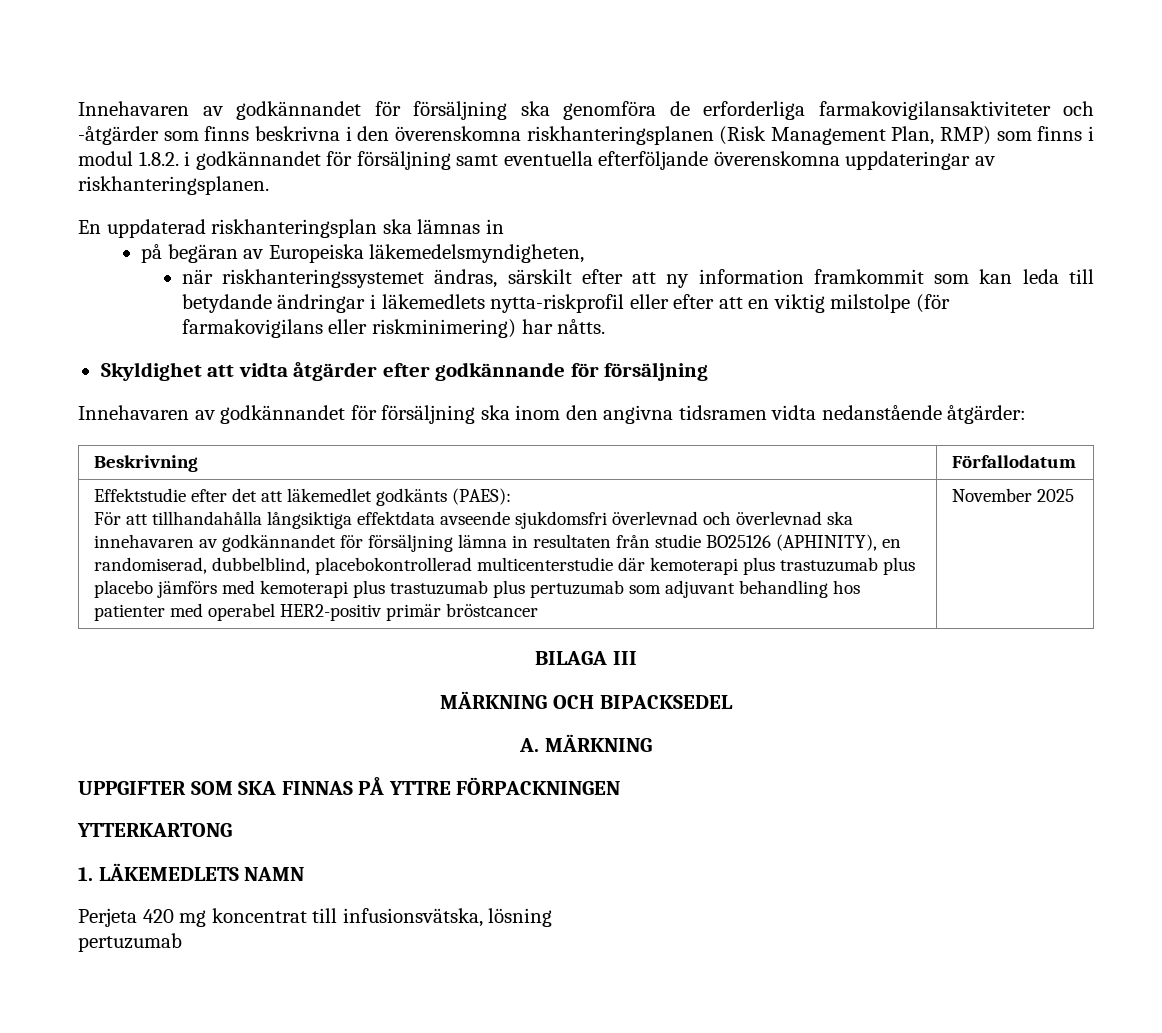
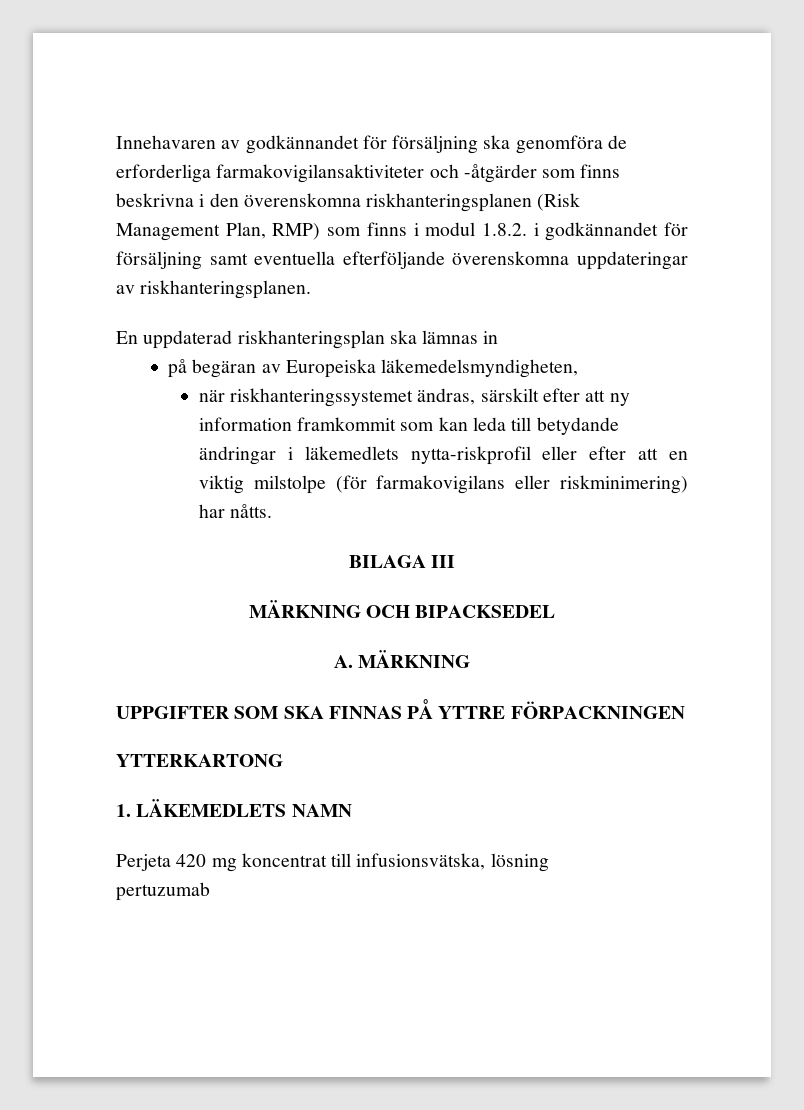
[100,362,709,381] [78,405,1027,424] [93,455,198,472] [951,455,1076,468] [93,488,511,506] [93,511,853,529] [93,534,901,552] [93,557,915,575] [93,580,860,598] [93,603,538,621] [951,488,1074,502] // Skyldighet att vidta åtgärder efter godkännande för försäljning // Innehavaren av godkännandet för försäljning ska inom den angivna tidsramen vidta nedanstående åtgärder: // Beskrivning | Förfallodatum // Effektstudie efter det att läkemedlet godkänts (PAES): // För att tillhandahålla långsiktiga effektdata avseende sjukdomsfri överlevnad och överlevnad ska innehavaren av godkännandet för försäljning lämna in resultaten från studie BO25126 (APHINITY), en randomiserad, dubbelblind, placebokontrollerad multicenterstudie där kemoterapi plus trastuzumab plus placebo jämförs med kemoterapi plus trastuzumab plus pertuzumab som adjuvant behandling hos patienter med operabel HER2-positiv primär bröstcancer | November 2025 -> (273, 511) none

